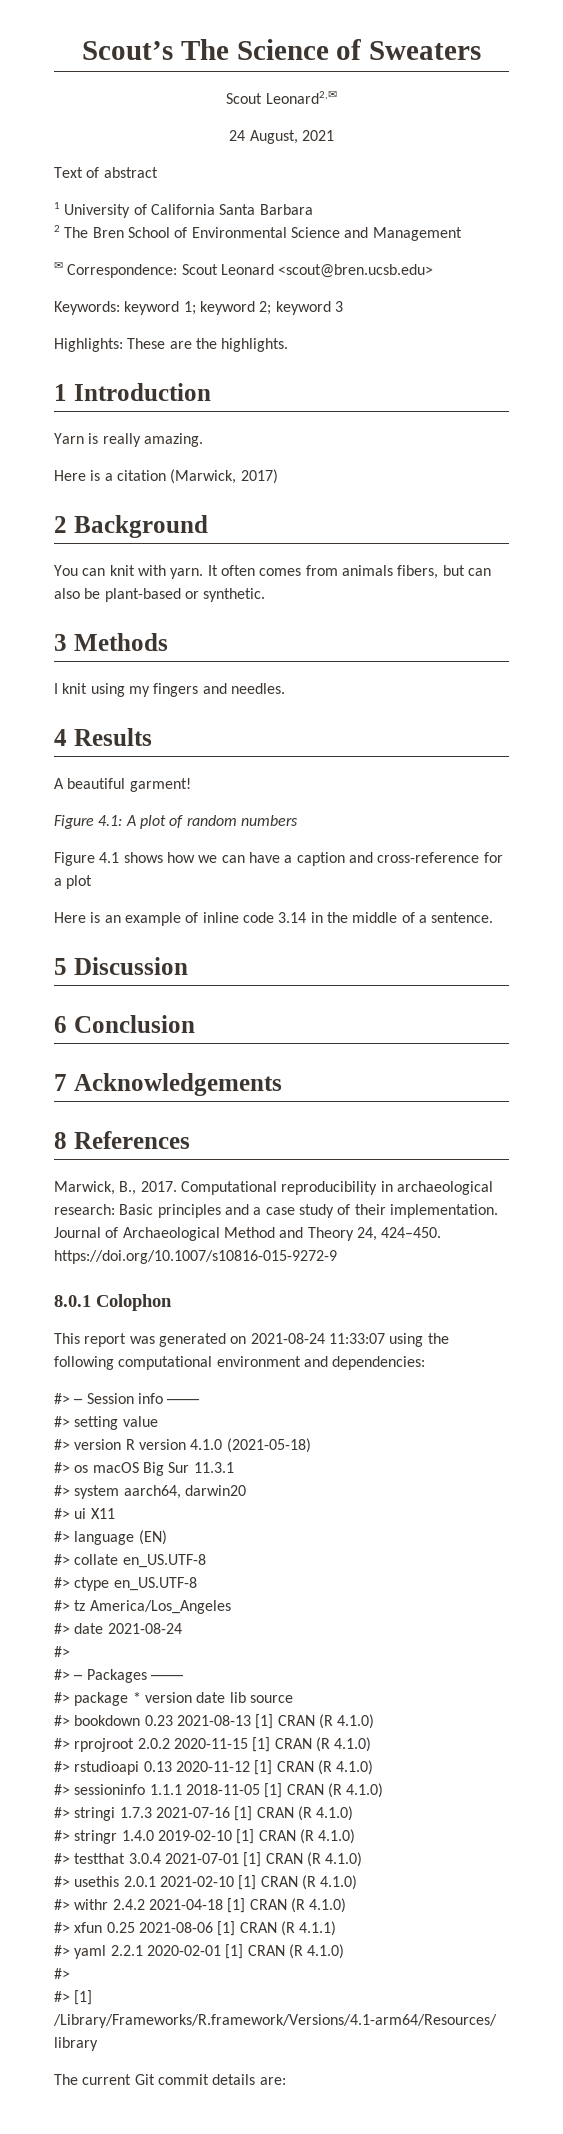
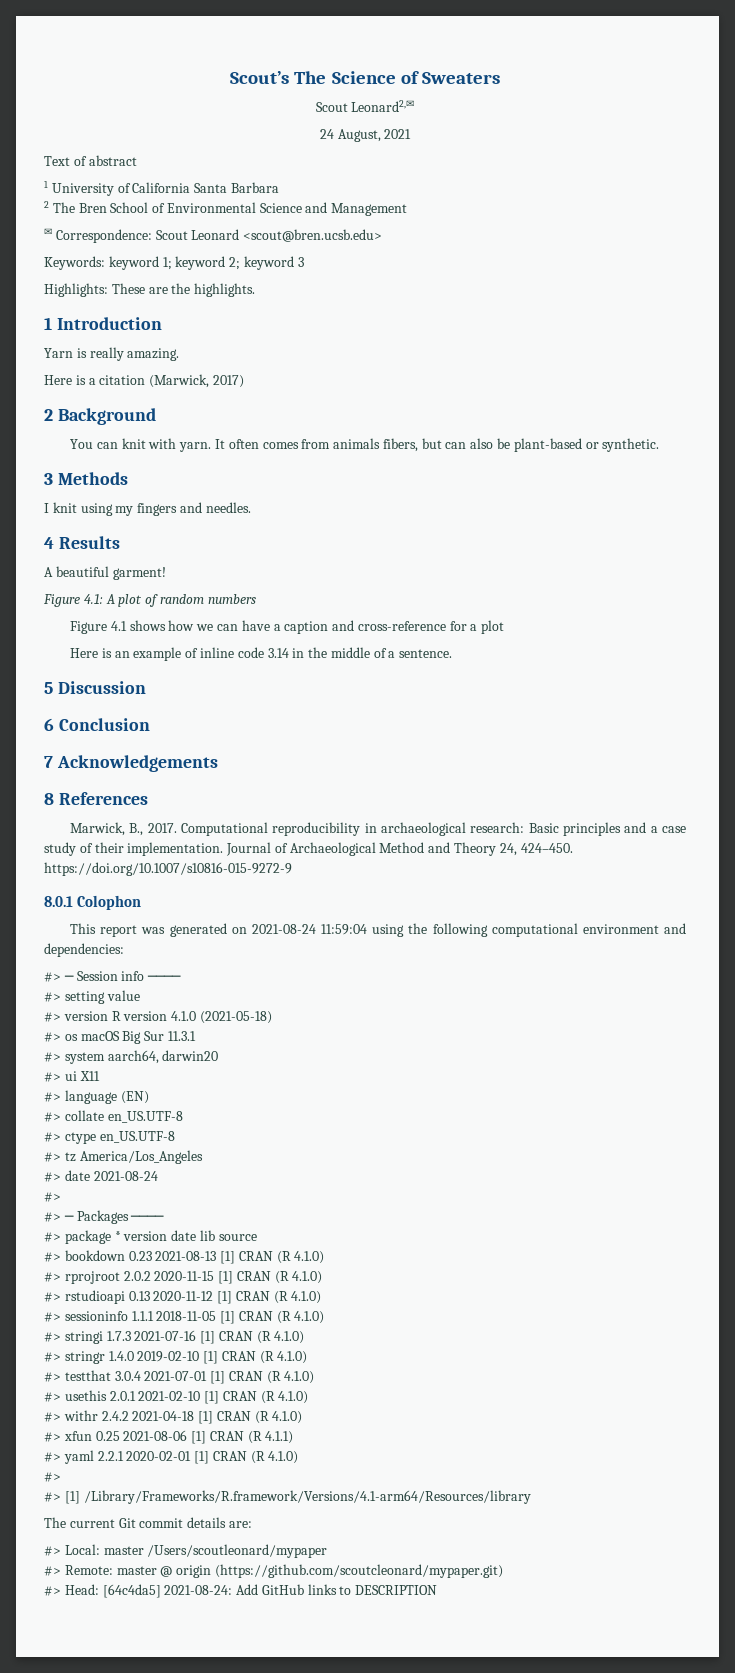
[328,1333,385,1344] 11:33:07 -> [321,924,368,935] 11:59:04
(286, 2081) none -> [44,1544,328,1558] [44,1564,503,1578] [44,1584,438,1598] // #> Local: master /Users/scoutleonard/mypaper // #> Remote: master @ origin (https://github.com/scoutcleonard/mypaper.git) // #> Head: [64c4da5] 2021-08-24: Add GitHub links to DESCRIPTION

